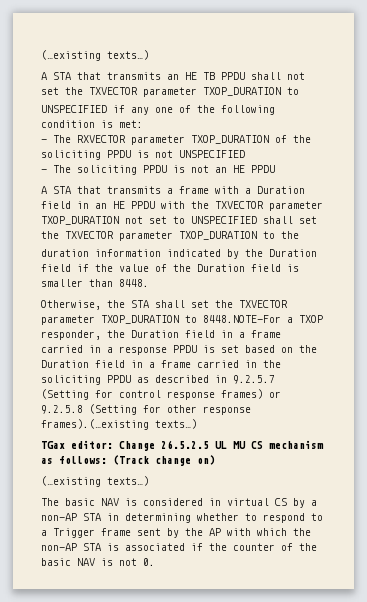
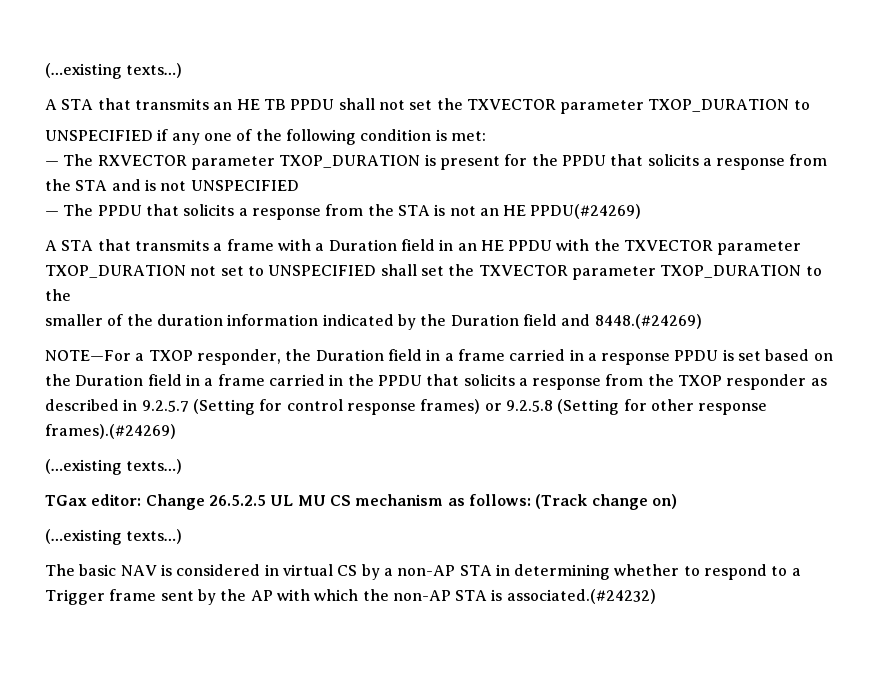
[275,135,311,143] [41,150,131,160] of the soliciting PPDU -> [424,154,828,170] [45,179,141,191] is present for the PPDU that solicits a response from the STA and
[77,165,167,175] soliciting PPDU -> [97,204,430,220] PPDU that solicits a response from the STA
[251,165,275,173] PPDU -> [530,204,642,219] PPDU(#24269)
(299, 235) none -> [45,314,153,326] smaller of the
[77,264,299,272] [41,279,149,287] [41,300,288,310] [41,315,281,325] if the value of the Duration field is smaller than 8448. // Otherwise, the STA shall set the TXVECTOR parameter TXOP_DURATION to 8448.NOTE—For -> [561,314,702,329] [45,350,131,361] and 8448.(#24269) // NOTE—For
[41,375,131,385] soliciting PPDU -> [377,374,807,390] PPDU that solicits a response from the TXOP responder
[41,419,149,430] frames).(…existing -> [45,424,176,439] [45,459,122,475] frames).(#24269) // (…existing
[125,543,317,551] [41,558,155,566] associated if the counter of the basic NAV is not 0. -> [506,589,656,604] associated.(#24232)

